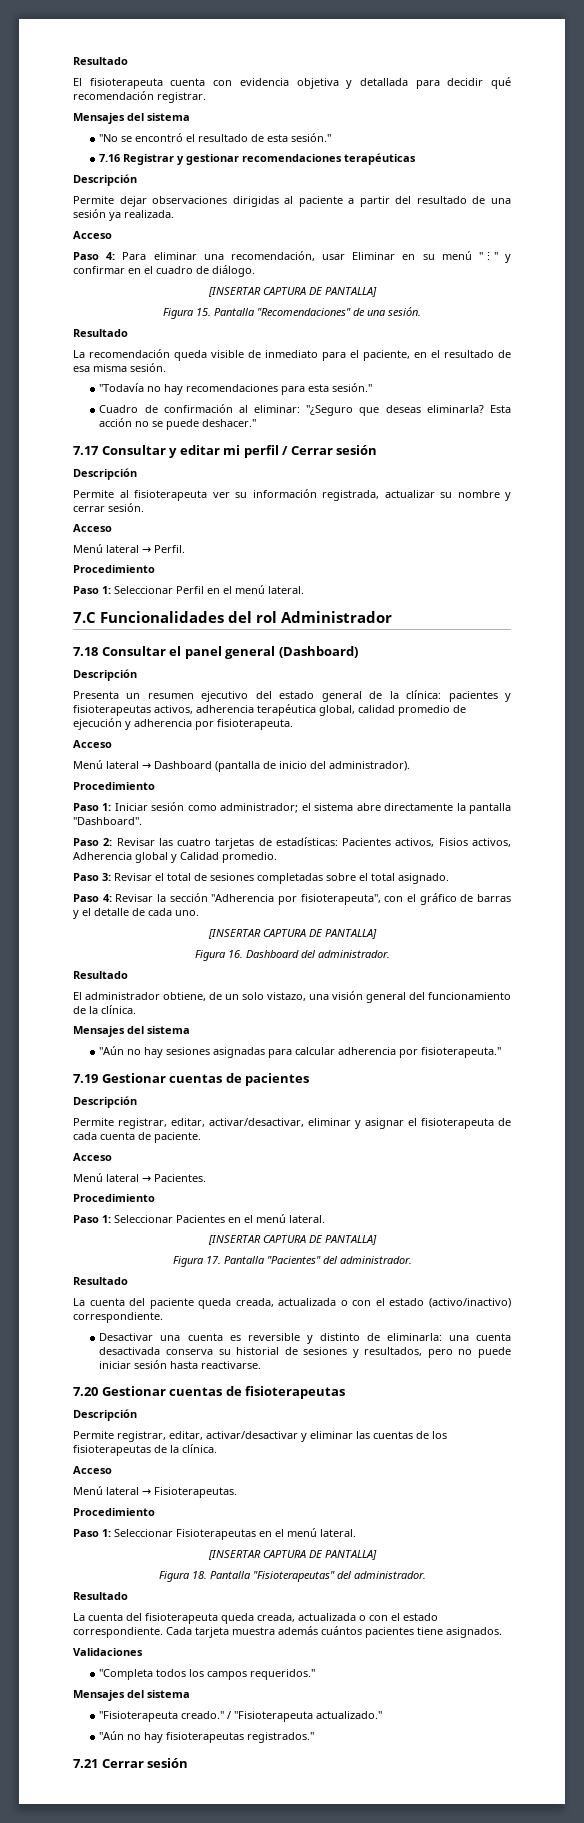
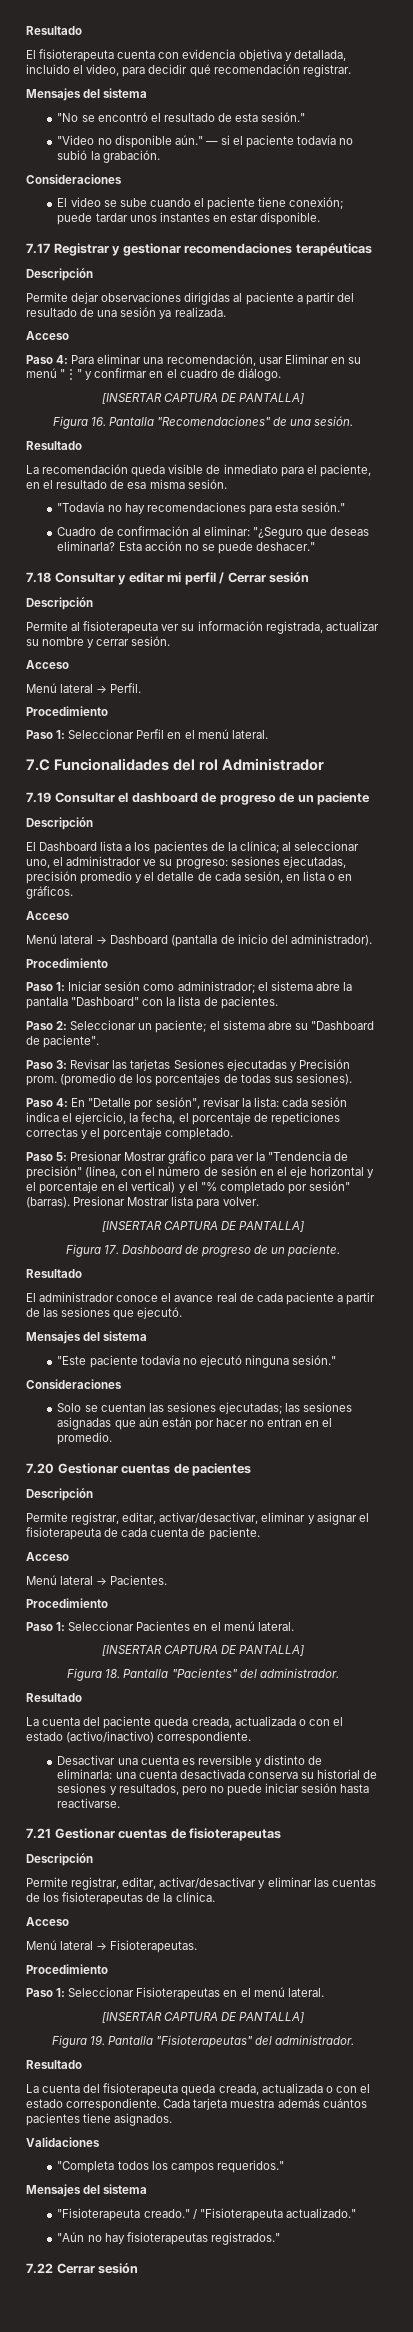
[359,78,408,86] detallada -> [293,50,346,61] [26,64,120,76] detallada, incluido el video,
[99,154,121,162] 7.16 -> [57,135,354,148] [57,150,160,163] [26,174,122,184] [57,197,344,210] [57,212,321,225] [26,243,50,254] "Video no disponible aún." — si el paciente todavía no subió la grabación. // Consideraciones // El video se sube cuando el paciente tiene conexión; puede tardar unos instantes en estar disponible. // 7.17
[196,308,211,316] 15. -> [90,417,106,426] 16.
[73,446,99,455] 7.17 -> [26,572,51,583] 7.18
[73,647,98,656] 7.18 -> [26,792,51,803] 7.19
[184,646,358,659] [73,669,137,681] [73,690,511,702] [73,704,466,716] [73,718,293,730] panel general (Dashboard) // Descripción // Presenta un resumen ejecutivo del estado general de la clínica: pacientes y fisioterapeutas activos, adherencia terapéutica global, calidad promedio de ejecución y adherencia por fisioterapeuta. -> [131,792,371,805] [26,817,93,830] [26,841,360,854] [26,856,346,869] [26,871,353,884] [26,886,73,899] dashboard de progreso de un paciente // Descripción // El Dashboard lista a los pacientes de la clínica; al seleccionar uno, el administrador ve su progreso: sesiones ejecutadas, precisión promedio y el detalle de cada sesión, en lista o en gráficos.
[384,803,454,811] directamente -> (340, 986) none
[73,817,142,825] [73,837,511,849] [73,852,277,863] [73,873,449,884] [73,893,512,905] [73,908,199,919] [207,929,377,939] [194,950,390,961] [73,971,128,979] [73,991,511,1003] [73,1005,136,1014] [73,1026,190,1037] [99,1046,502,1058] [73,1074,98,1083] "Dashboard". // Paso 2: Revisar las cuatro tarjetas de estadísticas: Pacientes activos, Fisios activos, Adherencia global y Calidad promedio. // Paso 3: Revisar el total de sesiones completadas sobre el total asignado. // Paso 4: Revisar la sección "Adherencia por fisioterapeuta", con el gráfico de barras y el detalle de cada uno. // [INSERTAR CAPTURA DE PANTALLA] // Figura 16. Dashboard del administrador. // Resultado // El administrador obtiene, de un solo vistazo, una visión general del funcionamiento de la clínica. // Mensajes del sistema // "Aún no hay sesiones asignadas para calcular adherencia por fisioterapeuta." // 7.19 -> [71,996,278,1009] [26,1020,374,1033] [26,1035,100,1048] [26,1059,350,1071] [26,1073,352,1086] [26,1097,348,1110] [26,1112,340,1125] [26,1127,234,1140] [26,1151,348,1164] [26,1166,375,1179] [26,1181,351,1194] [26,1196,259,1209] [101,1221,305,1232] [65,1244,341,1257] [26,1269,82,1278] [26,1292,376,1305] [26,1307,183,1320] [26,1331,148,1344] [57,1355,337,1368] [26,1379,122,1389] [57,1402,353,1415] [57,1417,333,1430] [57,1432,113,1445] [26,1463,54,1474] "Dashboard" con la lista de pacientes. // Paso 2: Seleccionar un paciente; el sistema abre su "Dashboard de paciente". // Paso 3: Revisar las tarjetas Sesiones ejecutadas y Precisión prom. (promedio de los porcentajes de todas sus sesiones). // Paso 4: En "Detalle por sesión", revisar la lista: cada sesión indica el ejercicio, la fecha, el porcentaje de repeticiones correctas y el porcentaje completado. // Paso 5: Presionar Mostrar gráfico para ver la "Tendencia de precisión" (línea, con el número de sesión en el eje horizontal y el porcentaje en el vertical) y el "% completado por sesión" (barras). Presionar Mostrar lista para volver. // [INSERTAR CAPTURA DE PANTALLA] // Figura 17. Dashboard de progreso de un paciente. // Resultado // El administrador conoce el avance real de cada paciente a partir de las sesiones que ejecutó. // Mensajes del sistema // "Este paciente todavía no ejecutó ninguna sesión." // Consideraciones // Solo se cuentan las sesiones ejecutadas; las sesiones asignadas que aún están por hacer no entran en el promedio. // 7.20
[205,1256,221,1264] 17. -> [105,1669,121,1678] 18.
[73,1387,98,1396] 7.20 -> [26,1828,51,1839] 7.21
[191,1571,207,1579] 18. -> [89,2035,105,2045] 19.
[73,1759,98,1768] 7.21 -> [26,2263,53,2274] 7.22

